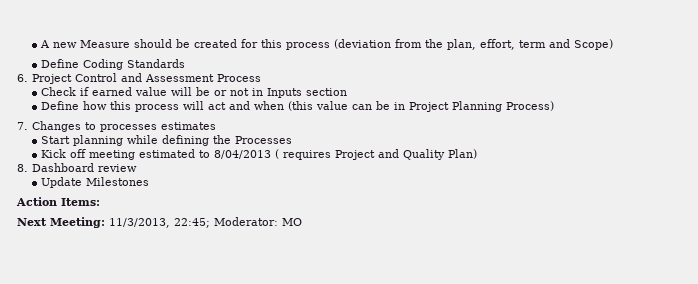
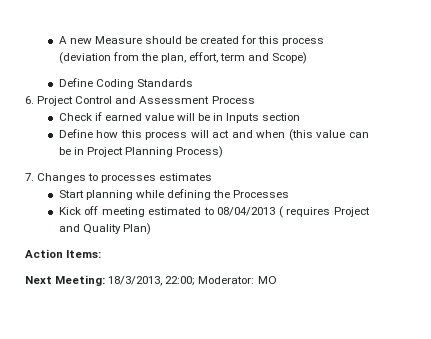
[214,88,250,96] or not -> (211, 117) none
[214,150,272,159] 8/04/2013 -> [217,207,276,216] 08/04/2013
[17,163,137,172] [41,177,150,188] // 8. Dashboard review // Update Milestones -> (151, 229) none
[109,218,210,228] 11/3/2013, 22:45; -> [108,276,196,286] 18/3/2013, 22:00;

